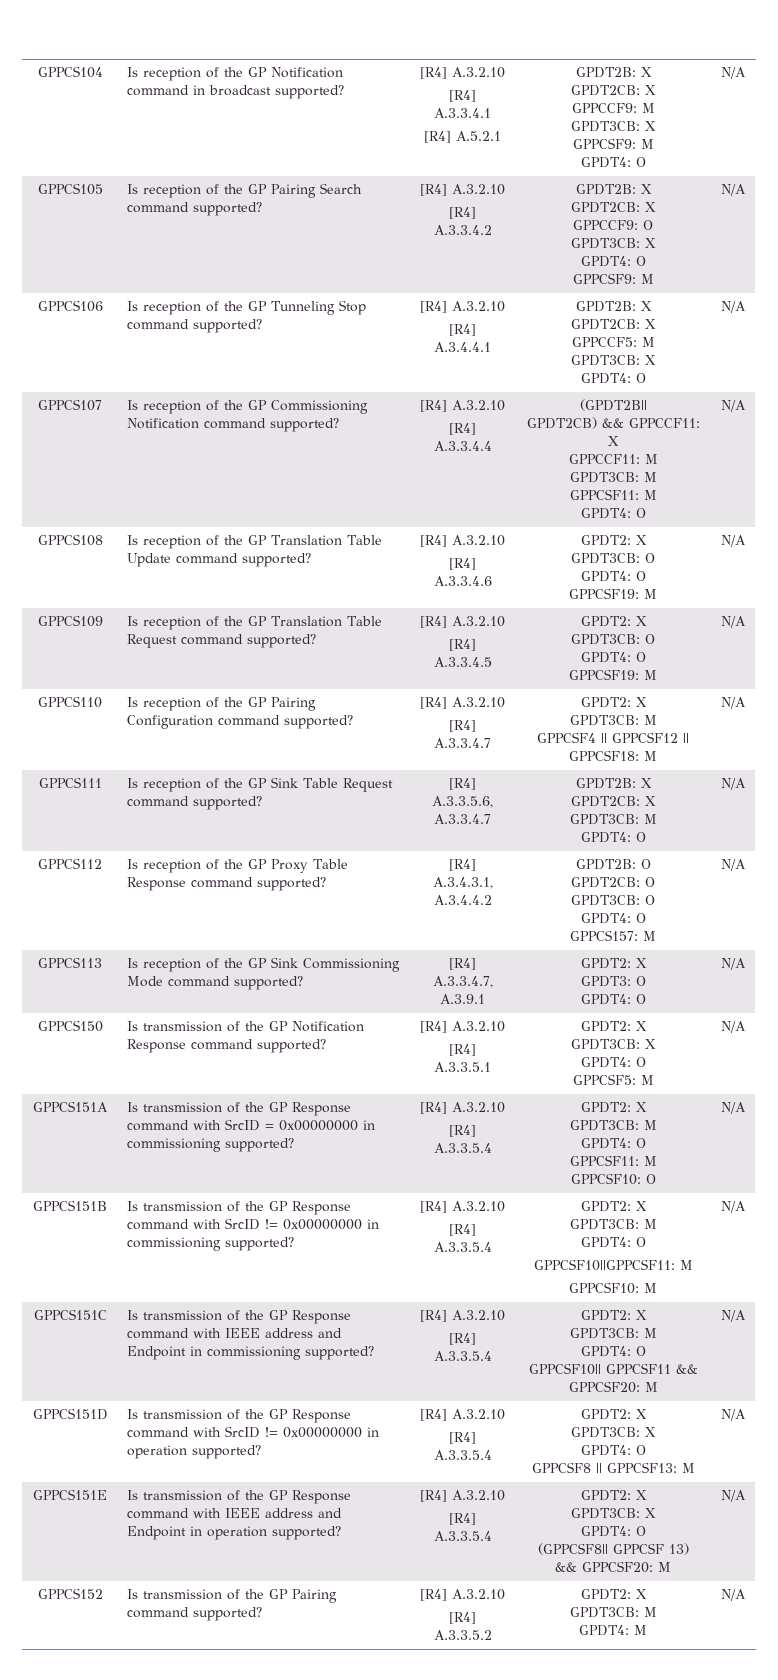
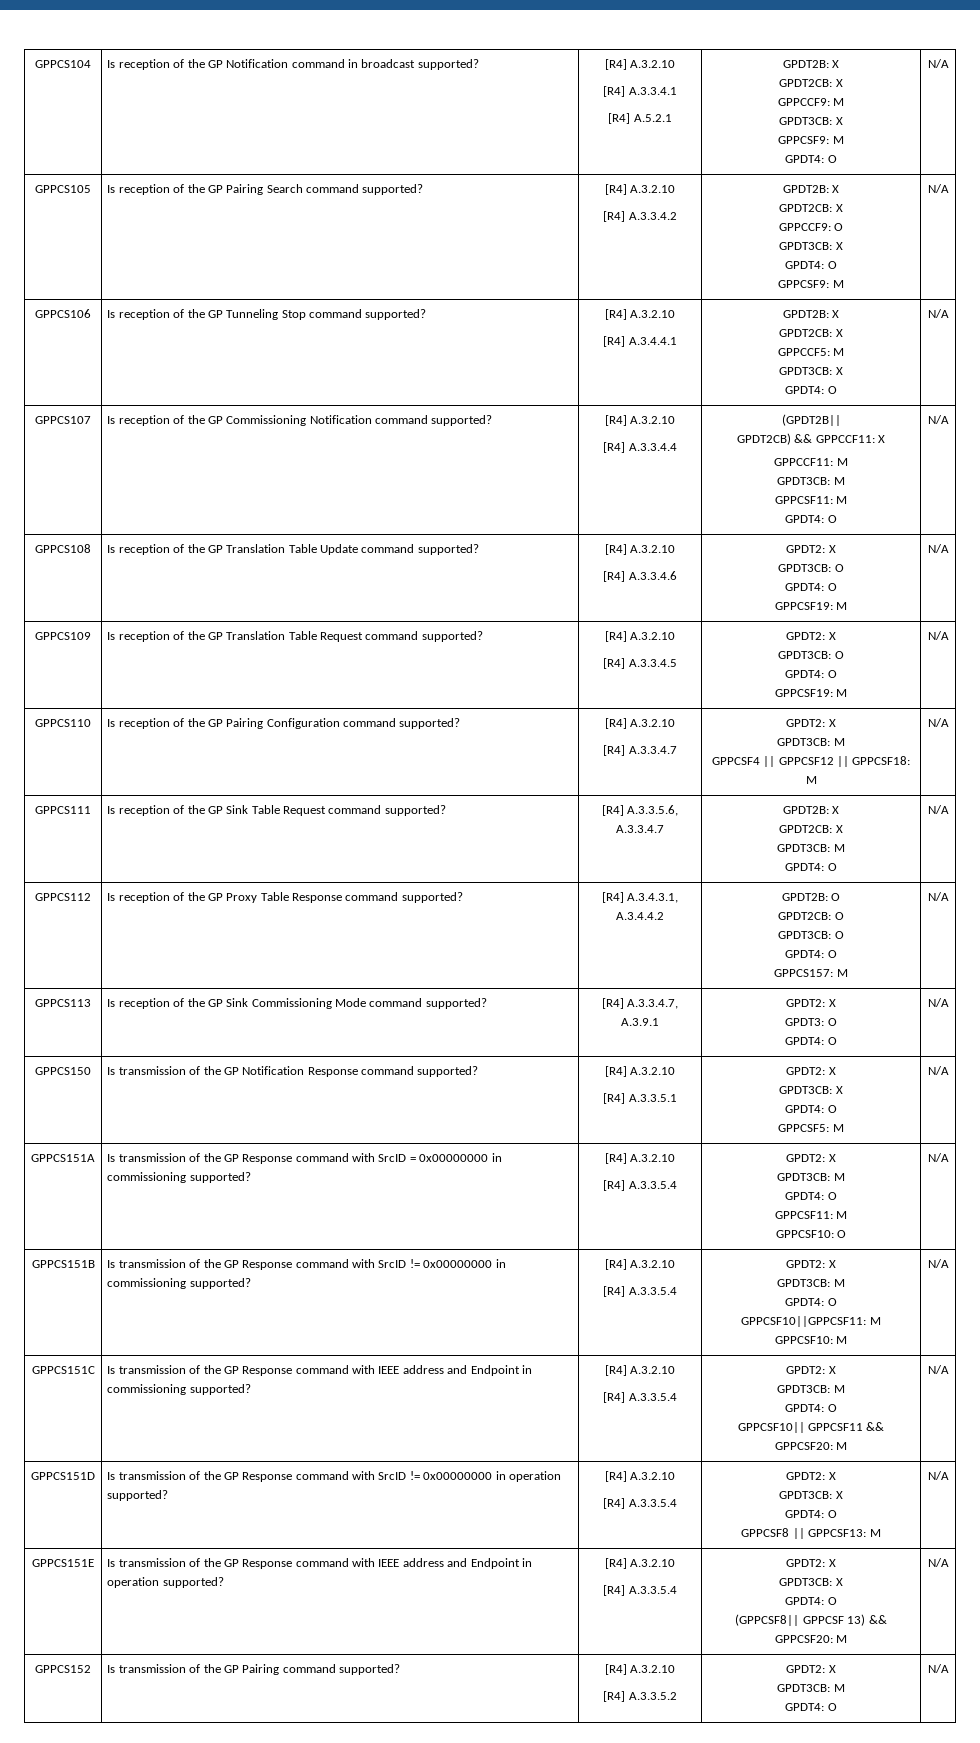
[634,1625,647,1635] M -> [827,1703,837,1711] O

